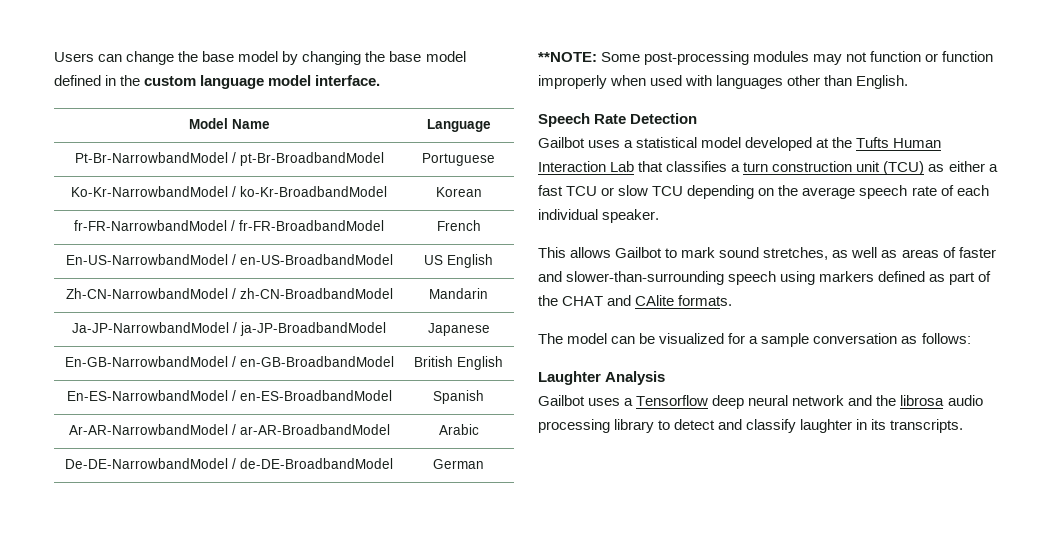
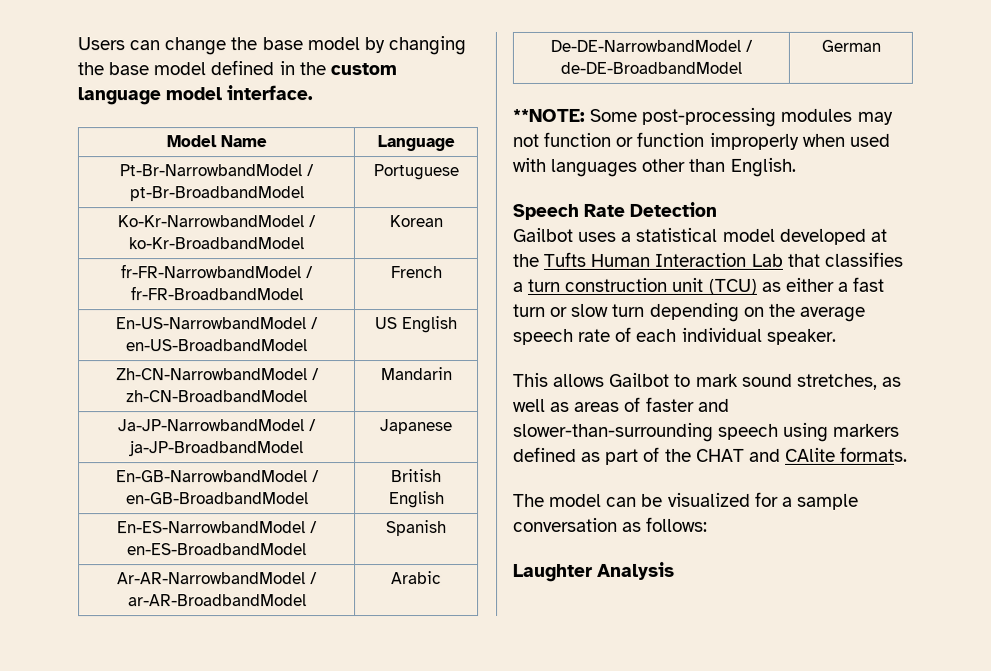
[566,186,598,196] TCU -> [512,303,545,317] turn
[652,186,684,196] TCU -> [611,303,645,317] turn
[538,395,983,409] [538,419,964,433] // Gailbot uses a Tensorflow deep neural network and the librosa audio processing library to detect and classify laughter in its transcripts. -> (676, 570) none

